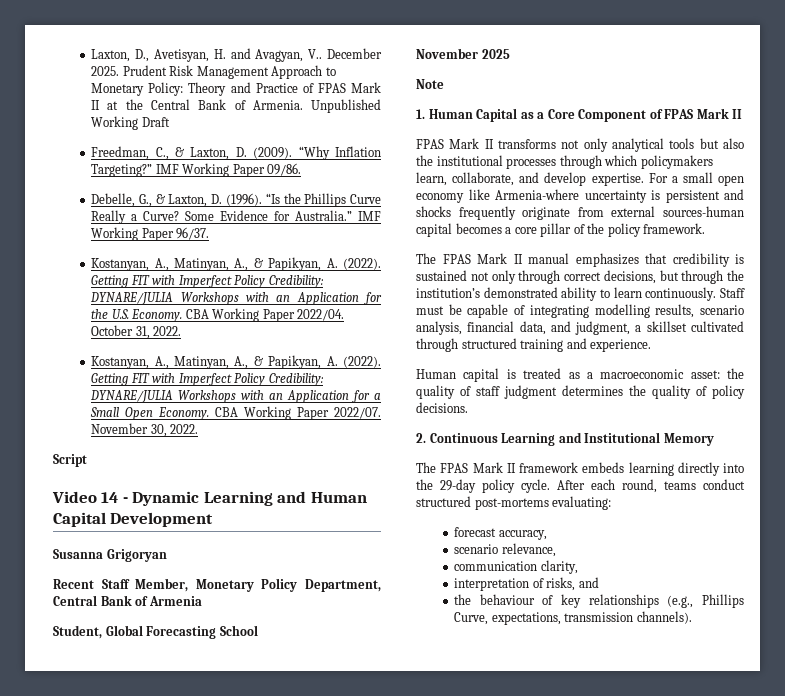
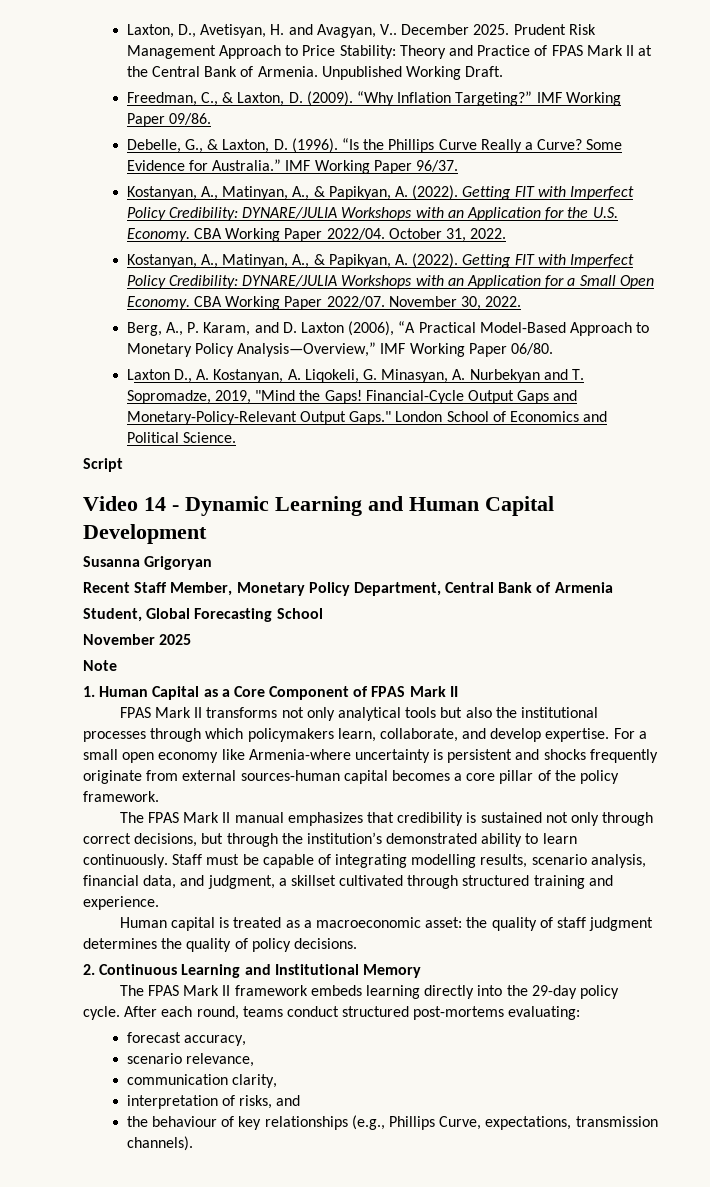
[91,82,184,96] Monetary Policy: -> [302,45,396,59] Price Stability:
[141,117,170,127] Draft -> [465,66,504,77] Draft.
(199, 429) none -> [126,321,650,336] [126,342,554,357] [126,369,584,383] [126,390,578,404] [126,411,608,425] [126,432,237,443] // Berg, A., P. Karam, and D. Laxton (2006), “A Practical Model-Based Approach to Monetary Policy Analysis—Overview,” IMF Working Paper 06/80. // Laxton D., A. Kostanyan, A. Liqokeli, G. Minasyan, A. Nurbekyan and T. Sopromadze, 2019, "Mind the Gaps! Financial-Cycle Output Gaps and Monetary-Policy-Relevant Output Gaps." London School of Economics and Political Science.

